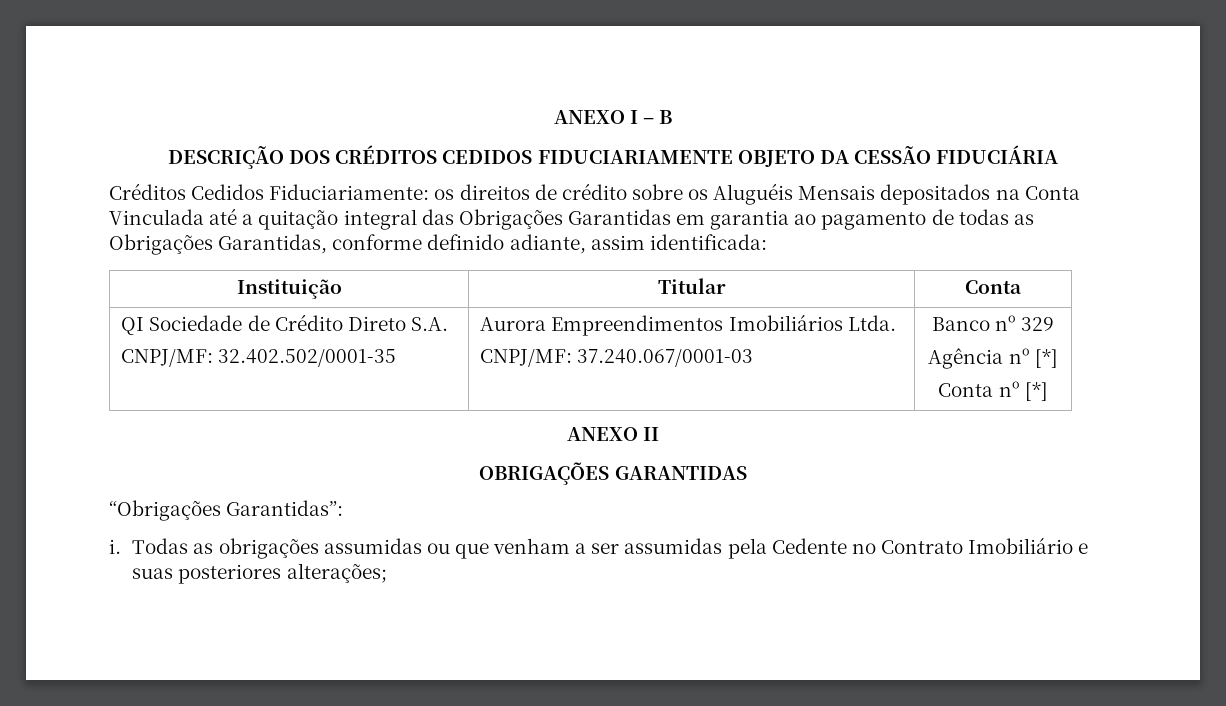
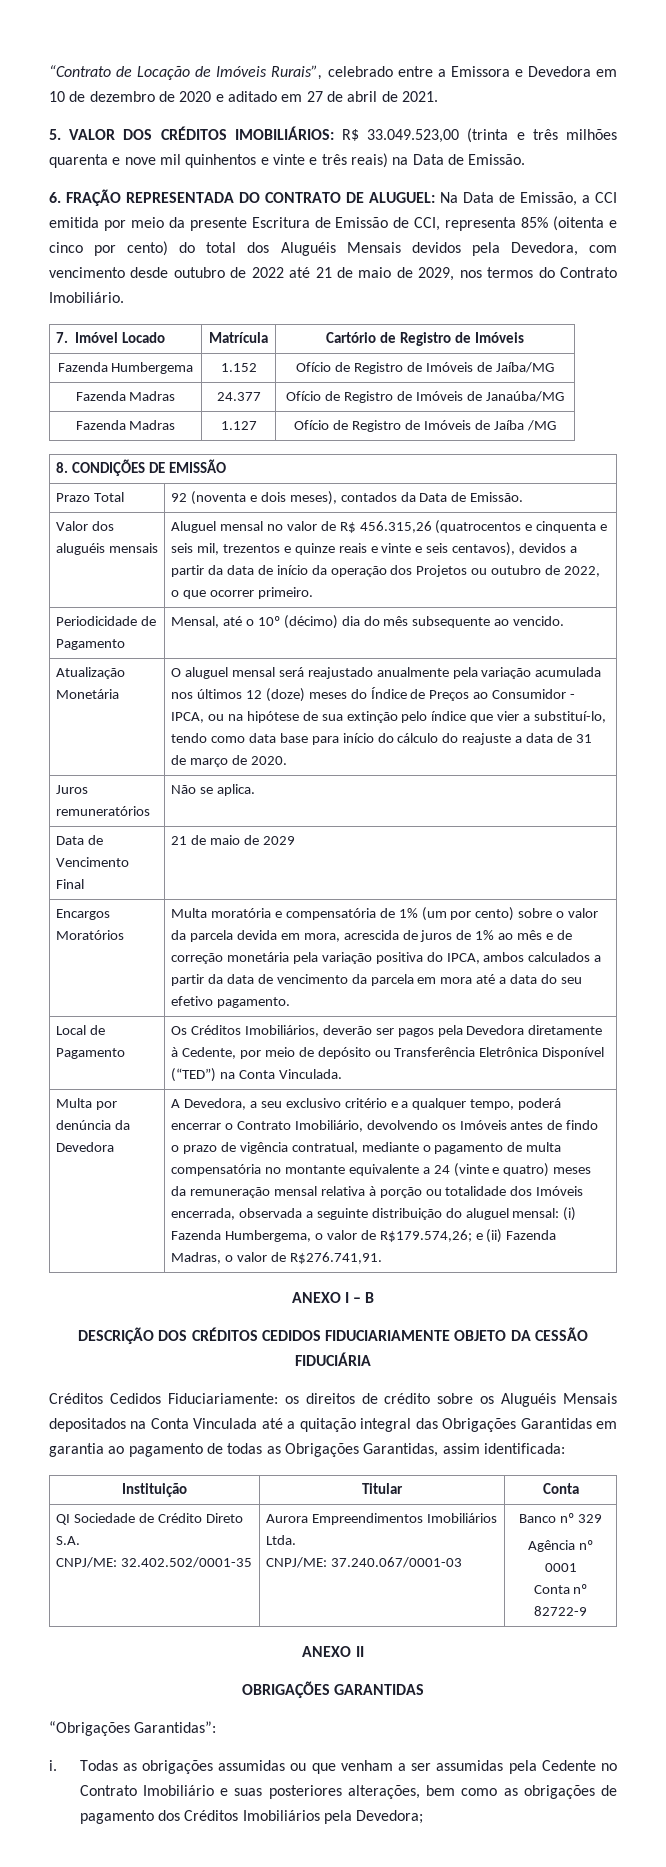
(553, 117) none -> [49,65,617,80] [49,91,438,102] [49,126,617,143] [49,153,526,168] [49,189,617,206] [49,216,617,231] [49,241,618,256] [49,267,618,281] [49,292,124,303] [56,332,166,343] [209,332,268,343] [326,332,524,346] [57,362,194,374] [220,363,257,372] [296,362,554,374] [75,391,176,401] [216,392,261,401] [286,391,564,403] [75,420,176,430] [220,421,257,430] [294,420,556,432] [56,459,226,476] [56,492,124,502] [171,491,524,505] [56,521,114,531] [56,543,158,555] [171,520,608,534] [171,542,577,556] [171,565,600,577] [171,587,313,599] [56,616,156,626] [56,639,126,650] [171,615,565,629] [56,667,126,679] [56,689,120,699] [171,667,602,679] [171,687,576,702] [171,711,606,723] [171,733,592,745] [171,755,287,767] [56,785,89,794] [56,806,151,816] [171,784,255,796] [56,835,103,845] [56,857,130,867] [56,879,85,889] [171,835,295,845] [56,909,111,920] [56,930,125,940] [171,907,599,921] [171,930,572,942] [171,952,602,964] [171,974,582,986] [171,996,290,1008] [56,1025,105,1035] [56,1048,126,1059] [171,1025,603,1037] [171,1047,605,1059] [171,1068,342,1082] [56,1098,117,1110] [56,1120,130,1130] [56,1142,115,1152] [171,1098,562,1110] [171,1120,599,1132] [171,1142,562,1154] [171,1163,592,1177] [171,1186,584,1198] [171,1207,577,1221] [171,1229,557,1243] [171,1252,382,1264] “Contrato de Locação de Imóveis Rurais”, celebrado entre a Emissora e Devedora em 10 de dezembro de 2020 e aditado em 27 de abril de 2021. // 5. VALOR DOS CRÉDITOS IMOBILIÁRIOS: R$ 33.049.523,00 (trinta e três milhões quarenta e nove mil quinhentos e vinte e três reais) na Data de Emissão. // 6. FRAÇÃO REPRESENTADA DO CONTRATO DE ALUGUEL: Na Data de Emissão, a CCI emitida por meio da presente Escritura de Emissão de CCI, representa 85% (oitenta e cinco por cento) do total dos Aluguéis Mensais devidos pela Devedora, com vencimento desde outubro de 2022 até 21 de maio de 2029, nos termos do Contrato Imobiliário. // 7. Imóvel Locado | Matrícula | Cartório de Registro de Imóveis // Fazenda Humbergema | 1.152 | Ofício de Registro de Imóveis de Jaíba/MG // Fazenda Madras | 24.377 | Ofício de Registro de Imóveis de Janaúba/MG // Fazenda Madras | 1.127 | Ofício de Registro de Imóveis de Jaíba /MG // 8. CONDIÇÕES DE EMISSÃO // Prazo Total | 92 (noventa e dois meses), contados da Data de Emissão. // Valor dos aluguéis mensais | Aluguel mensal no valor de R$ 456.315,26 (quatrocentos e cinquenta e seis mil, trezentos e quinze reais e vinte e seis centavos), devidos a partir da data de início da operação dos Projetos ou outubro de 2022, o que ocorrer primeiro. // Periodicidade de Pagamento | Mensal, até o 10º (décimo) dia do mês subsequente ao vencido. // Atualização Monetária | O aluguel mensal será reajustado anualmente pela variação acumulada nos últimos 12 (doze) meses do Índice de Preços ao Consumidor - IPCA, ou na hipótese de sua extinção pelo índice que vier a substituí-lo, tendo como data base para início do cálculo do reajuste a data de 31 de março de 2020. // Juros remuneratórios | Não se aplica. // Data de Vencimento Final | 21 de maio de 2029 // Encargos Moratórios | Multa moratória e compensatória de 1% (um por cento) sobre o valor da parcela devida em mora, acrescida de juros de 1% ao mês e de correção monetária pela variação positiva do IPCA, ambos calculados a partir da data de vencimento da parcela em mora até a data do seu efetivo pagamento. // Local de Pagamento | Os Créditos Imobiliários, deverão ser pagos pela Devedora diretamente à Cedente, por meio de depósito ou Transferência Eletrônica Disponível (“TED”) na Conta Vinculada. // Multa por denúncia da Devedora | A Devedora, a seu exclusivo critério e a qualquer tempo, poderá encerrar o Contrato Imobiliário, devolvendo os Imóveis antes de findo o prazo de vigência contratual, mediante o pagamento de multa compensatória no montante equivalente a 24 (vinte e quatro) meses da remuneração mensal relativa à porção ou totalidade dos Imóveis encerrada, observada a seguinte distribuição do aluguel mensal: (i) Fazenda Humbergema, o valor de R$179.574,26; e (ii) Fazenda Madras, o valor de R$276.741,91. //
[332,234,586,254] conforme definido adiante, -> (439, 1450) none
[121,349,214,367] CNPJ/MF: -> [56,1557,118,1568] CNPJ/ME:
[480,349,573,367] CNPJ/MF: -> [266,1557,328,1568] CNPJ/ME:
[1034,349,1058,368] [*] -> [544,1563,577,1572] 0001
[1024,382,1048,401] [*] -> [534,1606,587,1616] 82722-9
[286,563,387,583] alterações; -> [347,1785,618,1799] [79,1810,424,1824] alterações, bem como as obrigações de pagamento dos Créditos Imobiliários pela Devedora;

